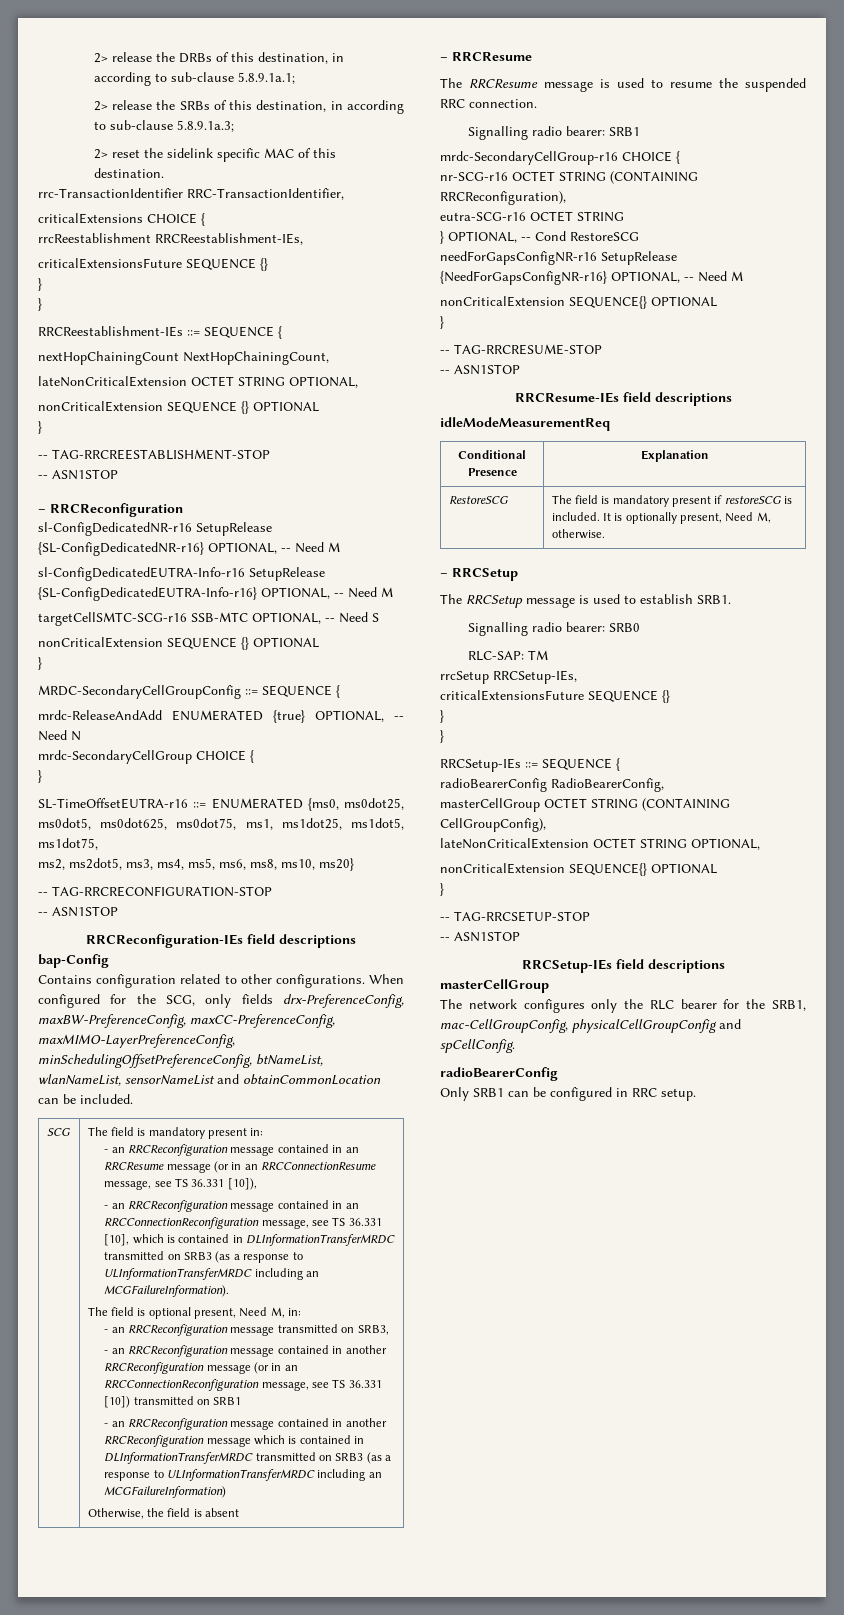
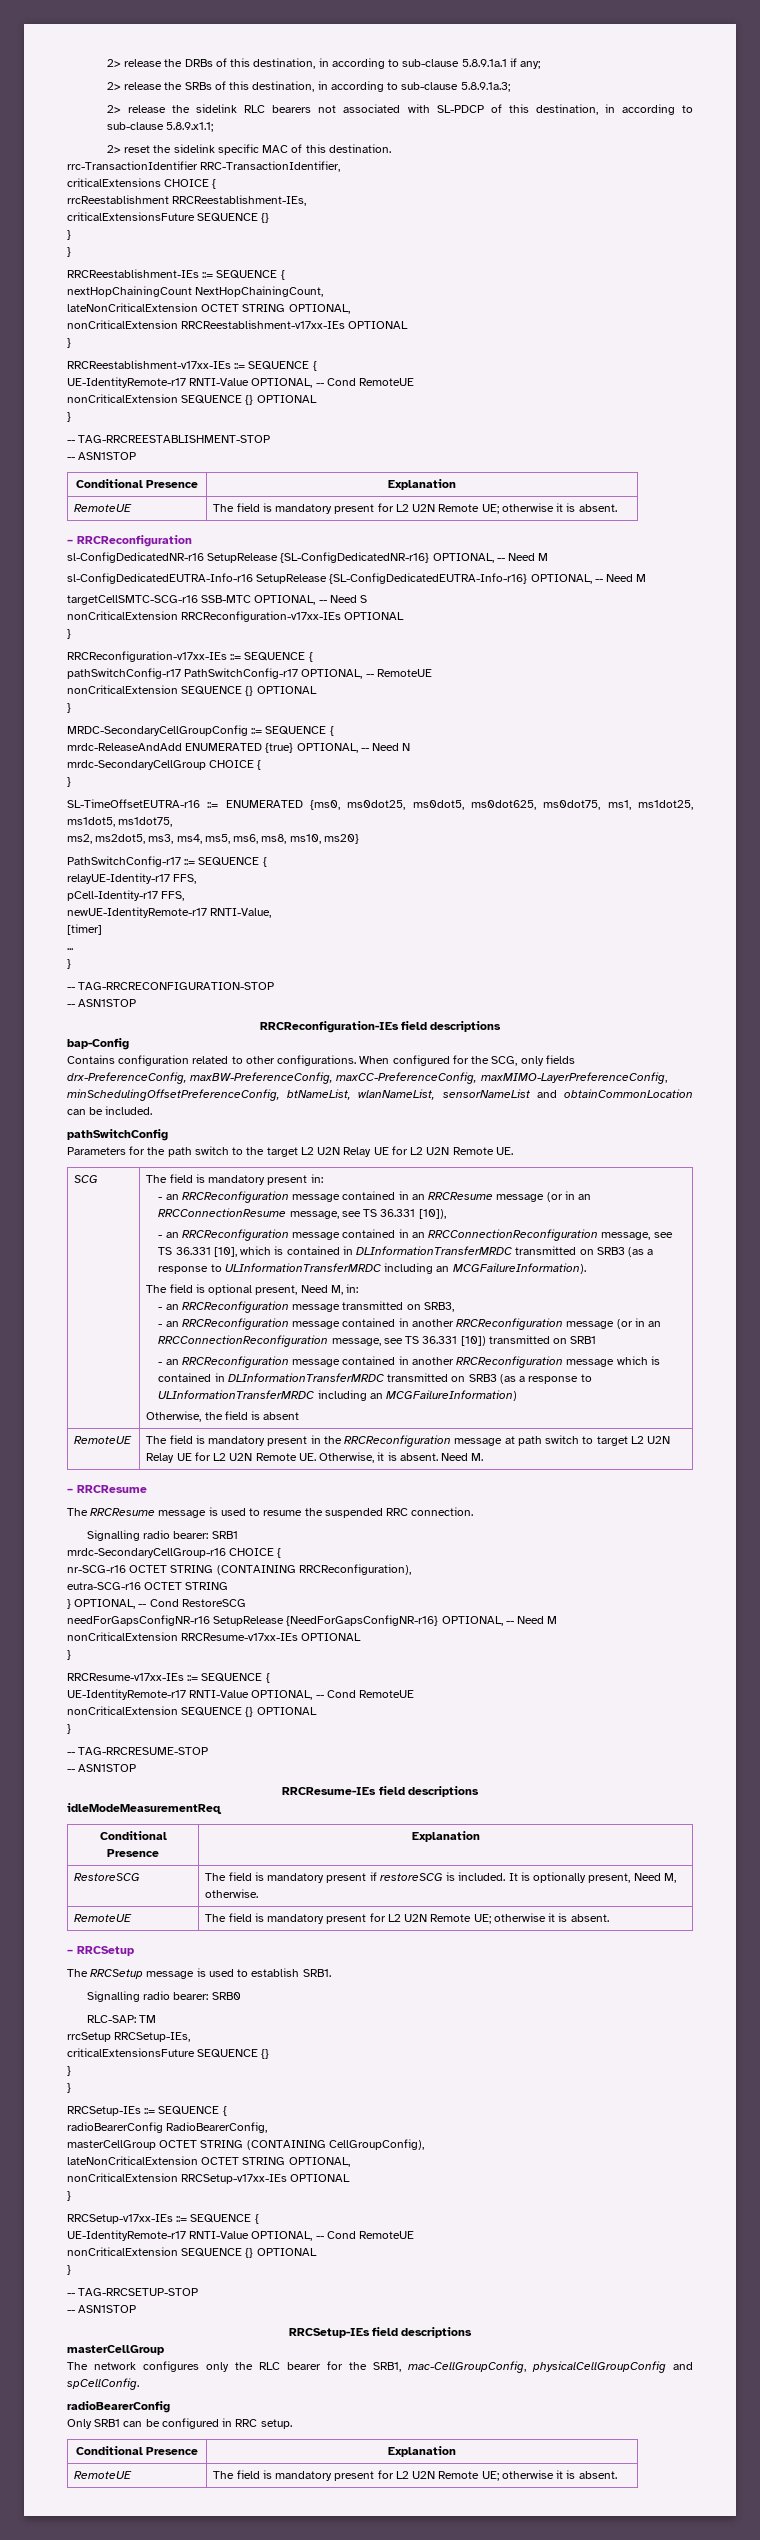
[237,72,295,84] 5.8.9.1a.1; -> [461,58,541,69] 5.8.9.1a.1 if any;
(234, 126) none -> [106,104,693,115] [106,122,214,132] // 2> release the sidelink RLC bearers not associated with SL-PDCP of this destination, in according to sub-clause 5.8.9.x1.1;
(358, 382) none -> [67,320,409,329] [67,338,71,348] [67,360,317,371] [67,377,415,388] // nonCriticalExtension RRCReestablishment-v17xx-IEs OPTIONAL // } // RRCReestablishment-v17xx-IEs ::= SEQUENCE { // UE-IdentityRemote-r17 RNTI-Value OPTIONAL, -- Cond RemoteUE
(118, 474) none -> [75,479,199,488] [388,479,457,490] [74,504,133,512] [213,503,617,514] // Conditional Presence | Explanation // RemoteUE | The field is mandatory present for L2 U2N Remote UE; otherwise it is absent.
(379, 617) none -> [67,611,405,622] [67,629,71,639] [67,651,313,662] [67,668,432,679] // nonCriticalExtension RRCReconfiguration-v17xx-IEs OPTIONAL // } // RRCReconfiguration-v17xx-IEs ::= SEQUENCE { // pathSwitchConfig-r17 PathSwitchConfig-r17 OPTIONAL, -- RemoteUE
(354, 864) none -> [67,856,267,867] [67,873,197,884] [67,890,185,901] [67,907,272,918] [67,924,102,935] [67,948,73,950] [67,959,71,969] // PathSwitchConfig-r17 ::= SEQUENCE { // relayUE-Identity-r17 FFS, // pCell-Identity-r17 FFS, // newUE-IdentityRemote-r17 RNTI-Value, // [timer] // ... // }
(133, 1099) none -> [67,1129,168,1141] [67,1146,513,1157] // pathSwitchConfig // Parameters for the path switch to the target L2 U2N Relay UE for L2 U2N Remote UE.
(240, 1512) none -> [74,1436,133,1444] [146,1435,671,1447] [146,1452,484,1463] // RemoteUE | The field is mandatory present in the RRCReconfiguration message at path switch to target L2 U2N Relay UE for L2 U2N Remote UE. Otherwise, it is absent. Need M.
[569,296,647,309] SEQUENCE{} -> [181,1633,362,1641] [67,1650,71,1660] [67,1673,270,1683] [67,1689,415,1700] [67,1706,254,1717] RRCResume-v17xx-IEs OPTIONAL // } // RRCResume-v17xx-IEs ::= SEQUENCE { // UE-IdentityRemote-r17 RNTI-Value OPTIONAL, -- Cond RemoteUE // nonCriticalExtension SEQUENCE {}
(605, 534) none -> [74,1914,133,1922] [205,1913,609,1924] // RemoteUE | The field is mandatory present for L2 U2N Remote UE; otherwise it is absent.
[569,863,647,876] SEQUENCE{} -> [181,2174,351,2184] [67,2191,71,2201] [67,2214,259,2224] [67,2230,415,2241] [67,2247,254,2258] RRCSetup-v17xx-IEs OPTIONAL // } // RRCSetup-v17xx-IEs ::= SEQUENCE { // UE-IdentityRemote-r17 RNTI-Value OPTIONAL, -- Cond RemoteUE // nonCriticalExtension SEQUENCE {}
(696, 1094) none -> [75,2446,199,2455] [388,2446,457,2457] [74,2471,133,2479] [213,2470,617,2481] // Conditional Presence | Explanation // RemoteUE | The field is mandatory present for L2 U2N Remote UE; otherwise it is absent.

